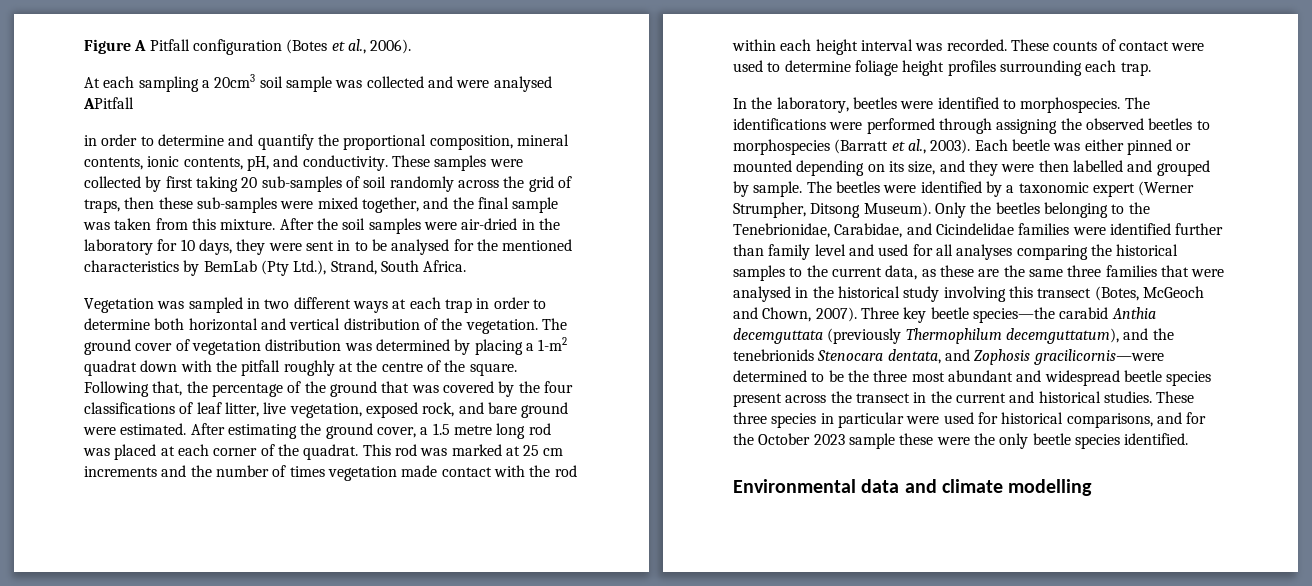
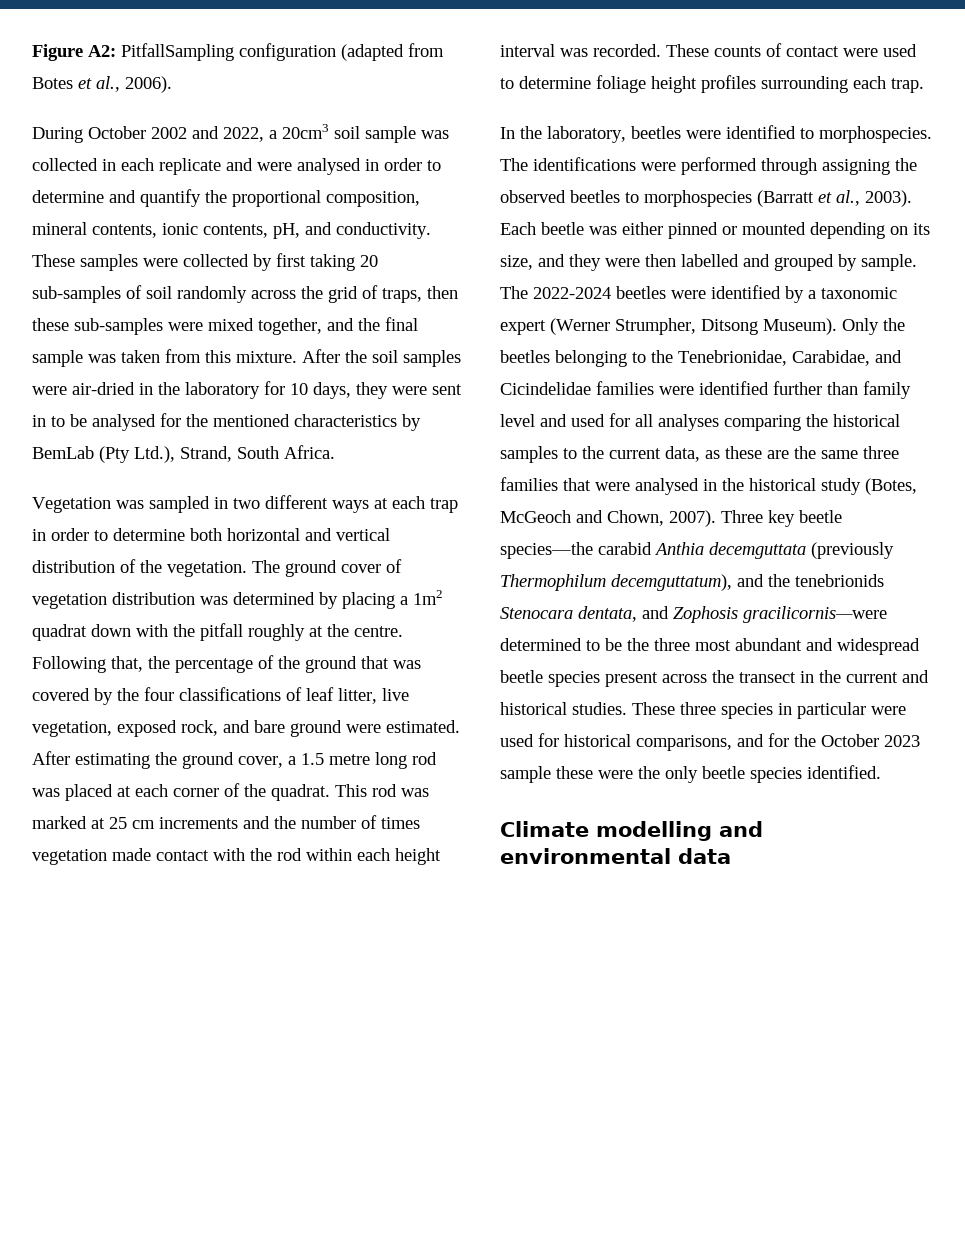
[134,39,412,55] [84,76,199,92] A Pitfall configuration (Botes et al., 2006). // At each sampling -> [88,43,444,61] [32,76,172,93] [32,126,264,143] A2: PitfallSampling configuration (adapted from Botes et al., 2006). // During October 2002 and 2022,
(424, 82) none -> [102,158,221,175] in each replicate
[83,97,134,109] APitfall // -> (361, 166) none
[538,337,568,351] 1-m2 -> [413,590,443,605] 1m2
[381,360,517,376] centre of the square. -> [354,626,403,637] centre.
(832, 187) none -> [533,287,611,299] 2022-2024
[943,286,1092,302] involving this transect -> (861, 486) none
[733,479,1093,496] Environmental data and climate modelling -> [500,821,763,841] [500,848,731,864] Climate modelling and environmental data

